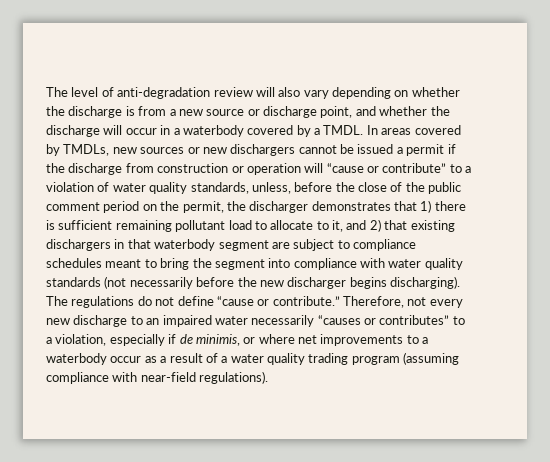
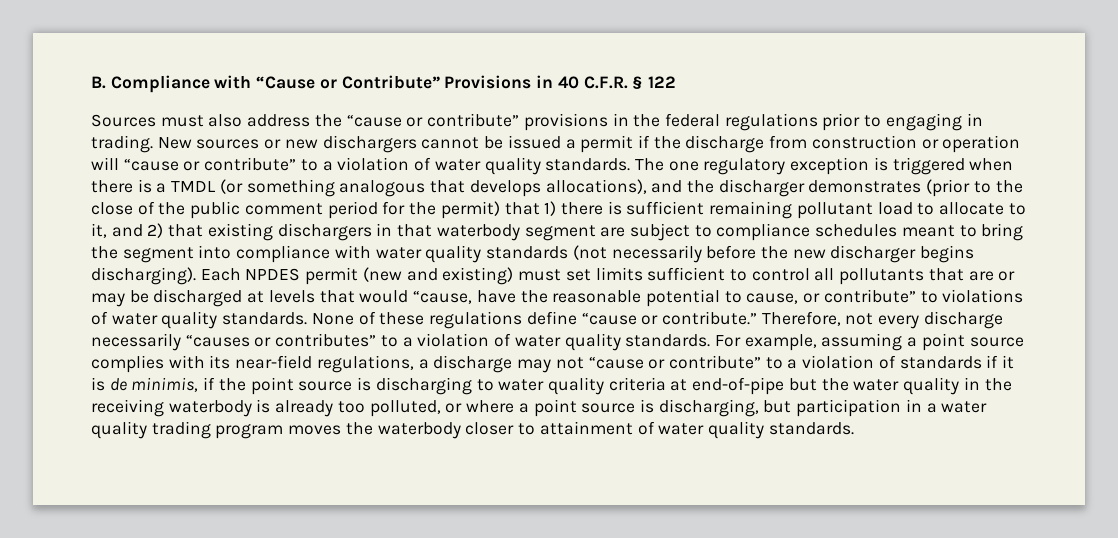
[46,87,460,99] [46,106,450,118] [46,125,461,137] [46,144,137,156] The level of anti-degradation review will also vary depending on whether the discharge is from a new source or discharge point, and whether the discharge will occur in a waterbody covered by a TMDL. In areas covered by TMDLs, new -> [91,75,676,93] [91,113,983,131] [91,135,192,153] B. Compliance with “Cause or Contribute” Provisions in 40 C.F.R. § 122 // Sources must also address the “cause or contribute” provisions in the federal regulations prior to engaging in trading. New
[190,182,333,194] standards, unless, before -> [545,157,1014,175] [91,179,991,197] standards. The one regulatory exception is triggered when there is a TMDL (or something analogous that develops allocations), and the discharger demonstrates (prior to
[142,201,391,213] on the permit, the discharger demonstrates -> [382,201,500,219] for the permit)
[46,296,175,308] The regulations do not -> [200,267,1016,285] [91,289,1024,307] [91,311,523,329] Each NPDES permit (new and existing) must set limits sufficient to control all pollutants that are or may be discharged at levels that would “cause, have the reasonable potential to cause, or contribute” to violations of water quality standards. None of these regulations
[46,315,248,327] new discharge to an impaired water -> [923,311,1003,329] discharge
[55,334,429,346] [46,353,218,365] violation, especially if de minimis, or where net improvements to a waterbody occur as a result of -> [417,333,1024,351] [91,355,1015,373] [91,377,1012,395] [91,399,922,417] violation of water quality standards. For example, assuming a point source complies with its near-field regulations, a discharge may not “cause or contribute” to a violation of standards if it is de minimis, if the point source is discharging to water quality criteria at end-of-pipe but the water quality in the receiving waterbody is already too polluted, or where a point source is discharging, but participation in
[403,352,460,365] [46,371,269,384] (assuming compliance with near-field regulations). -> [288,421,854,439] moves the waterbody closer to attainment of water quality standards.

